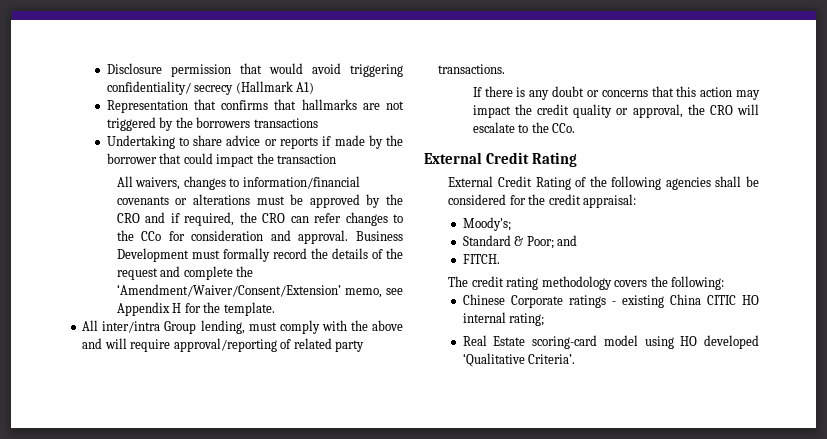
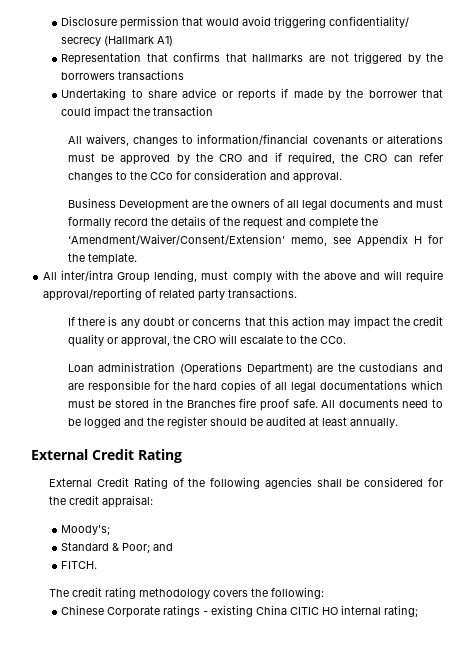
(349, 237) none -> (342, 177) //
(189, 255) none -> [191,199,413,210] are the owners of all legal documents and
(576, 128) none -> [67,362,443,375] [67,380,443,393] [67,398,443,411] [67,416,398,428] // Loan administration (Operations Department) are the custodians and are responsible for the hard copies of all legal documentations which must be stored in the Branches fire proof safe. All documents need to be logged and the register should be audited at least annually.
[462,335,759,349] [462,353,576,367] // Real Estate scoring-card model using HO developed ‘Qualitative Criteria’. -> (419, 611) none

